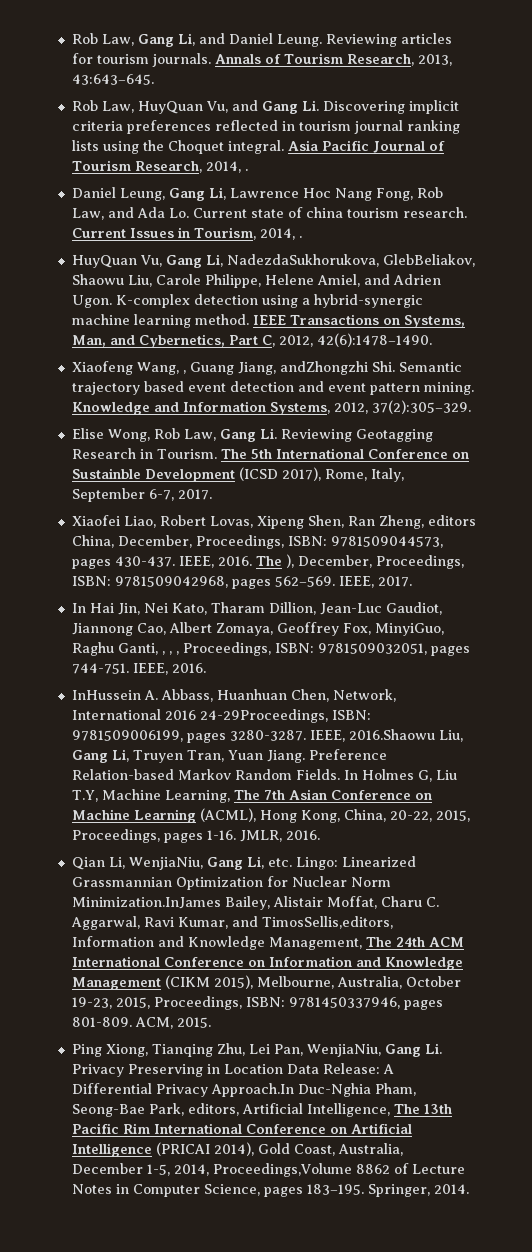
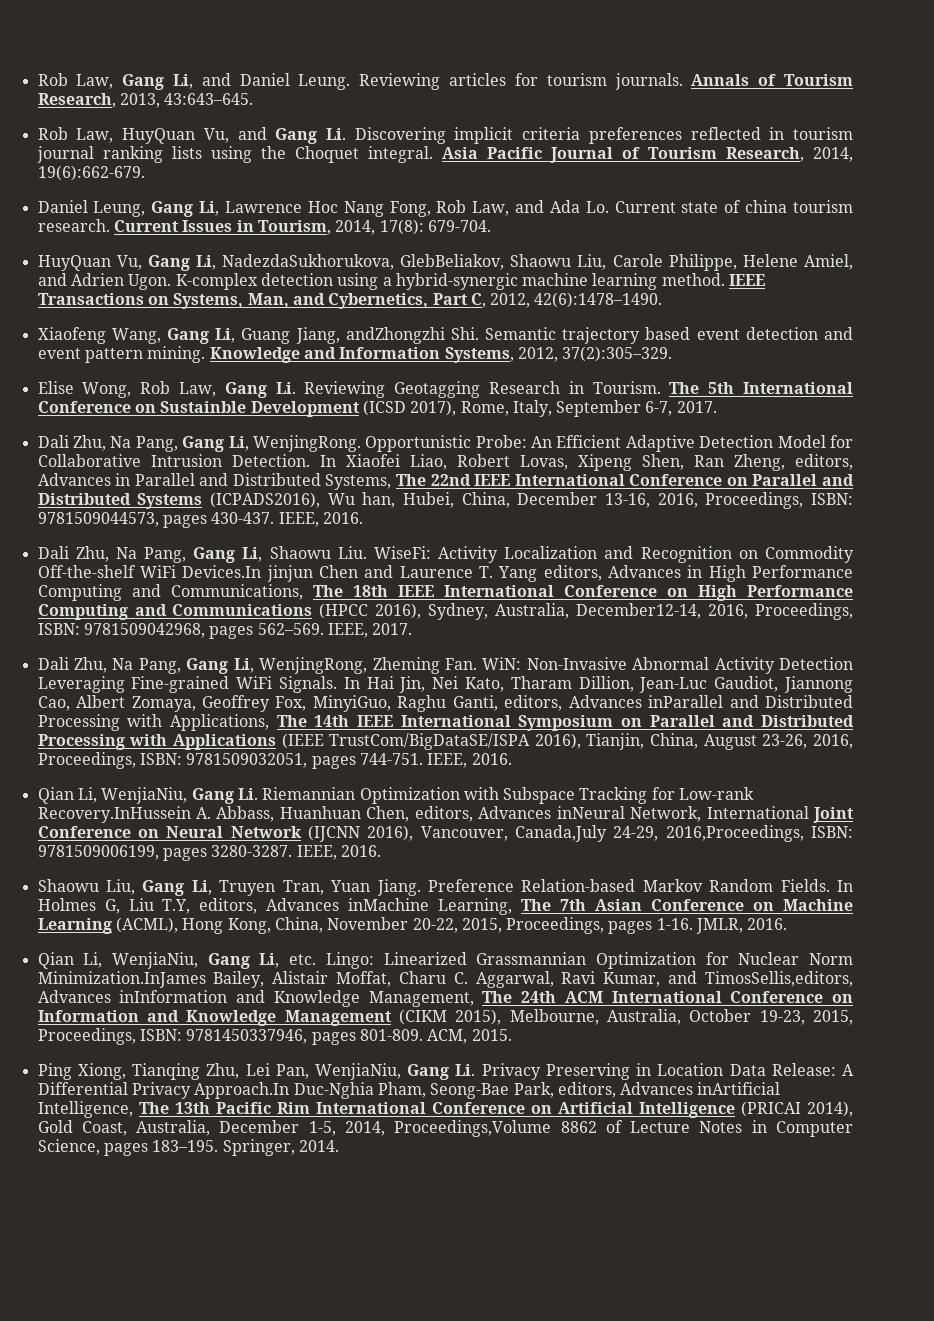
[244,169,248,171] . -> [37,165,145,181] 19(6):662-679.
[298,236,302,238] . -> [379,219,491,235] 17(8): 679-704.
[182,370,186,374] , -> [166,328,236,344] Gang Li,
(212, 494) none -> [37,435,853,452] [37,454,336,467] Dali Zhu, Na Pang, Gang Li, WenjingRong. Opportunistic Probe: An Efficient Adaptive Detection Model for Collaborative Intrusion Detection. In
[427,515,476,526] [71,535,192,548] editors China, December, -> [794,454,853,470] [37,473,855,490] [37,492,698,509] editors, Advances in Parallel and Distributed Systems, The 22nd IEEE International Conference on Parallel and Distributed Systems (ICPADS2016), Wu han, Hubei, China, December 13-16, 2016,
[255,554,372,568] The ), December, -> [37,546,854,563] [37,565,853,582] [37,584,853,601] [37,603,749,620] // Dali Zhu, Na Pang, Gang Li, Shaowu Liu. WiseFi: Activity Localization and Recognition on Commodity Off-the-shelf WiFi Devices.In jinjun Chen and Laurence T. Yang editors, Advances in High Performance Computing and Communications, The 18th IEEE International Conference on High Performance Computing and Communications (HPCC 2016), Sydney, Australia, December12-14, 2016,
(412, 581) none -> [37,657,853,674] [37,676,337,693] Dali Zhu, Na Pang, Gang Li, WenjingRong, Zheming Fan. WiN: Non-Invasive Abnormal Activity Detection Leveraging Fine-grained WiFi Signals.
[161,651,179,655] , , , -> [504,695,854,711] [37,714,854,731] [37,733,853,750] editors, Advances inParallel and Distributed Processing with Applications, The 14th IEEE International Symposium on Parallel and Distributed Processing with Applications (IEEE TrustCom/BigDataSE/ISPA 2016), Tianjin, China, August 23-26, 2016,
[71,689,396,702] [71,709,328,723] InHussein A. Abbass, Huanhuan Chen, Network, International 2016 24-29Proceedings, -> [37,787,755,804] [37,806,855,823] [37,825,804,842] Qian Li, WenjiaNiu, Gang Li. Riemannian Optimization with Subspace Tracking for Low-rank Recovery.InHussein A. Abbass, Huanhuan Chen, editors, Advances inNeural Network, International Joint Conference on Neural Network (IJCNN 2016), Vancouver, Canada,July 24-29, 2016,Proceedings,
[348,729,435,740] 2016.Shaowu -> [340,845,381,857] [37,879,99,892] 2016. // Shaowu
[101,789,161,800] Machine -> [199,898,430,914] editors, Advances inMachine
(386, 815) none -> [327,917,409,930] November
[71,936,154,947] Information -> [37,990,228,1003] Advances inInformation
[241,1103,303,1114] Artificial -> [620,1082,781,1095] Advances inArtificial

